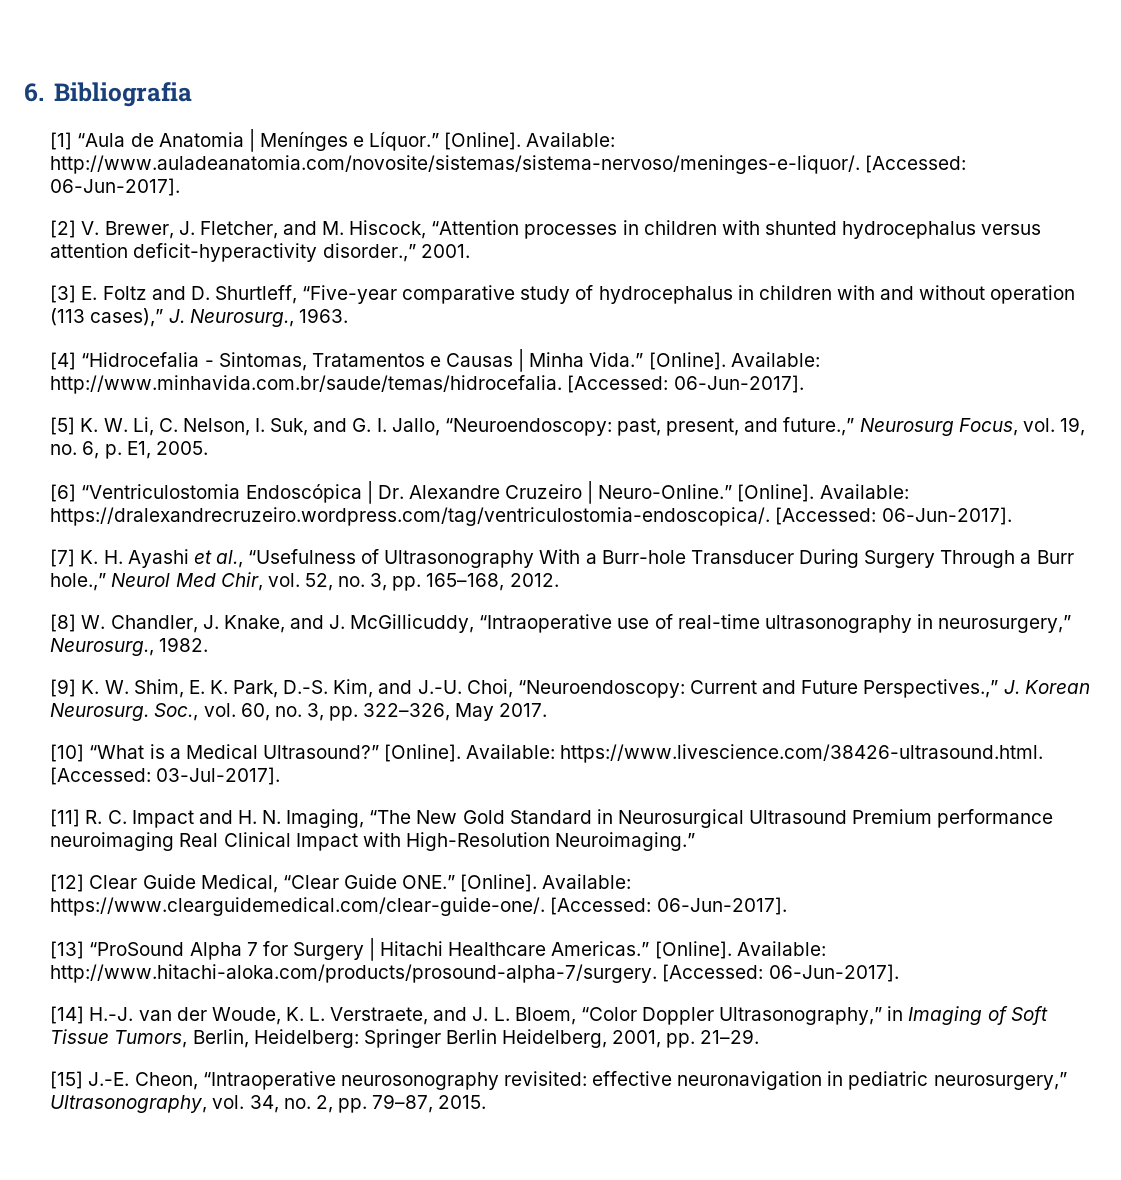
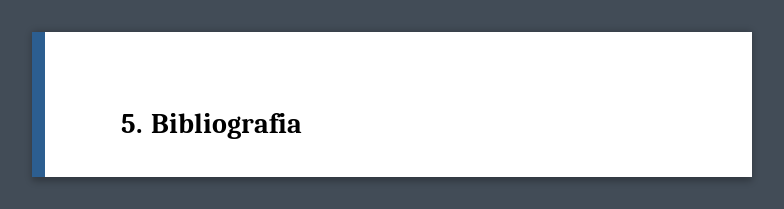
[24,83,44,102] 6. -> [121,114,142,133] 5.
[50,129,616,152] [50,155,967,174] [50,178,181,196] [50,220,1042,239] [50,243,470,262] [50,285,1076,304] [50,308,348,327] [50,349,820,372] [50,375,804,394] [50,417,1085,436] [50,441,208,459] [50,481,909,504] [50,507,1012,526] [50,549,1074,568] [50,572,559,591] [50,614,1072,633] [50,637,209,656] [50,679,1090,698] [50,703,548,721] [50,744,1044,763] [50,767,281,785] [50,809,1054,828] [50,832,696,851] [50,874,632,893] [50,897,787,916] [50,938,826,961] [50,964,899,983] [50,1006,1048,1025] [50,1029,760,1048] [50,1071,1067,1090] [50,1094,487,1113] // [1] “Aula de Anatomia | Menínges e Líquor.” [Online]. Available: http://www.auladeanatomia.com/novosite/sistemas/sistema-nervoso/meninges-e-liquor/. [Accessed: 06-Jun-2017]. // [2] V. Brewer, J. Fletcher, and M. Hiscock, “Attention processes in children with shunted hydrocephalus versus attention deficit-hyperactivity disorder.,” 2001. // [3] E. Foltz and D. Shurtleff, “Five-year comparative study of hydrocephalus in children with and without operation (113 cases),” J. Neurosurg., 1963. // [4] “Hidrocefalia - Sintomas, Tratamentos e Causas | Minha Vida.” [Online]. Available: http://www.minhavida.com.br/saude/temas/hidrocefalia. [Accessed: 06-Jun-2017]. // [5] K. W. Li, C. Nelson, I. Suk, and G. I. Jallo, “Neuroendoscopy: past, present, and future.,” Neurosurg Focus, vol. 19, no. 6, p. E1, 2005. // [6] “Ventriculostomia Endoscópica | Dr. Alexandre Cruzeiro | Neuro-Online.” [Online]. Available: https://dralexandrecruzeiro.wordpress.com/tag/ventriculostomia-endoscopica/. [Accessed: 06-Jun-2017]. // [7] K. H. Ayashi et al., “Usefulness of Ultrasonography With a Burr-hole Transducer During Surgery Through a Burr hole.,” Neurol Med Chir, vol. 52, no. 3, pp. 165–168, 2012. // [8] W. Chandler, J. Knake, and J. McGillicuddy, “Intraoperative use of real-time ultrasonography in neurosurgery,” Neurosurg., 1982. // [9] K. W. Shim, E. K. Park, D.-S. Kim, and J.-U. Choi, “Neuroendoscopy: Current and Future Perspectives.,” J. Korean Neurosurg. Soc., vol. 60, no. 3, pp. 322–326, May 2017. // [10] “What is a Medical Ultrasound?” [Online]. Available: https://www.livescience.com/38426-ultrasound.html. [Accessed: 03-Jul-2017]. // [11] R. C. Impact and H. N. Imaging, “The New Gold Standard in Neurosurgical Ultrasound Premium performance neuroimaging Real Clinical Impact with High-Resolution Neuroimaging.” // [12] Clear Guide Medical, “Clear Guide ONE.” [Online]. Available: https://www.clearguidemedical.com/clear-guide-one/. [Accessed: 06-Jun-2017]. // [13] “ProSound Alpha 7 for Surgery | Hitachi Healthcare Americas.” [Online]. Available: http://www.hitachi-aloka.com/products/prosound-alpha-7/surgery. [Accessed: 06-Jun-2017]. // [14] H.-J. van der Woude, K. L. Verstraete, and J. L. Bloem, “Color Doppler Ultrasonography,” in Imaging of Soft Tissue Tumors, Berlin, Heidelberg: Springer Berlin Heidelberg, 2001, pp. 21–29. // [15] J.-E. Cheon, “Intraoperative neurosonography revisited: effective neuronavigation in pediatric neurosurgery,” Ultrasonography, vol. 34, no. 2, pp. 79–87, 2015. -> (302, 126) none

